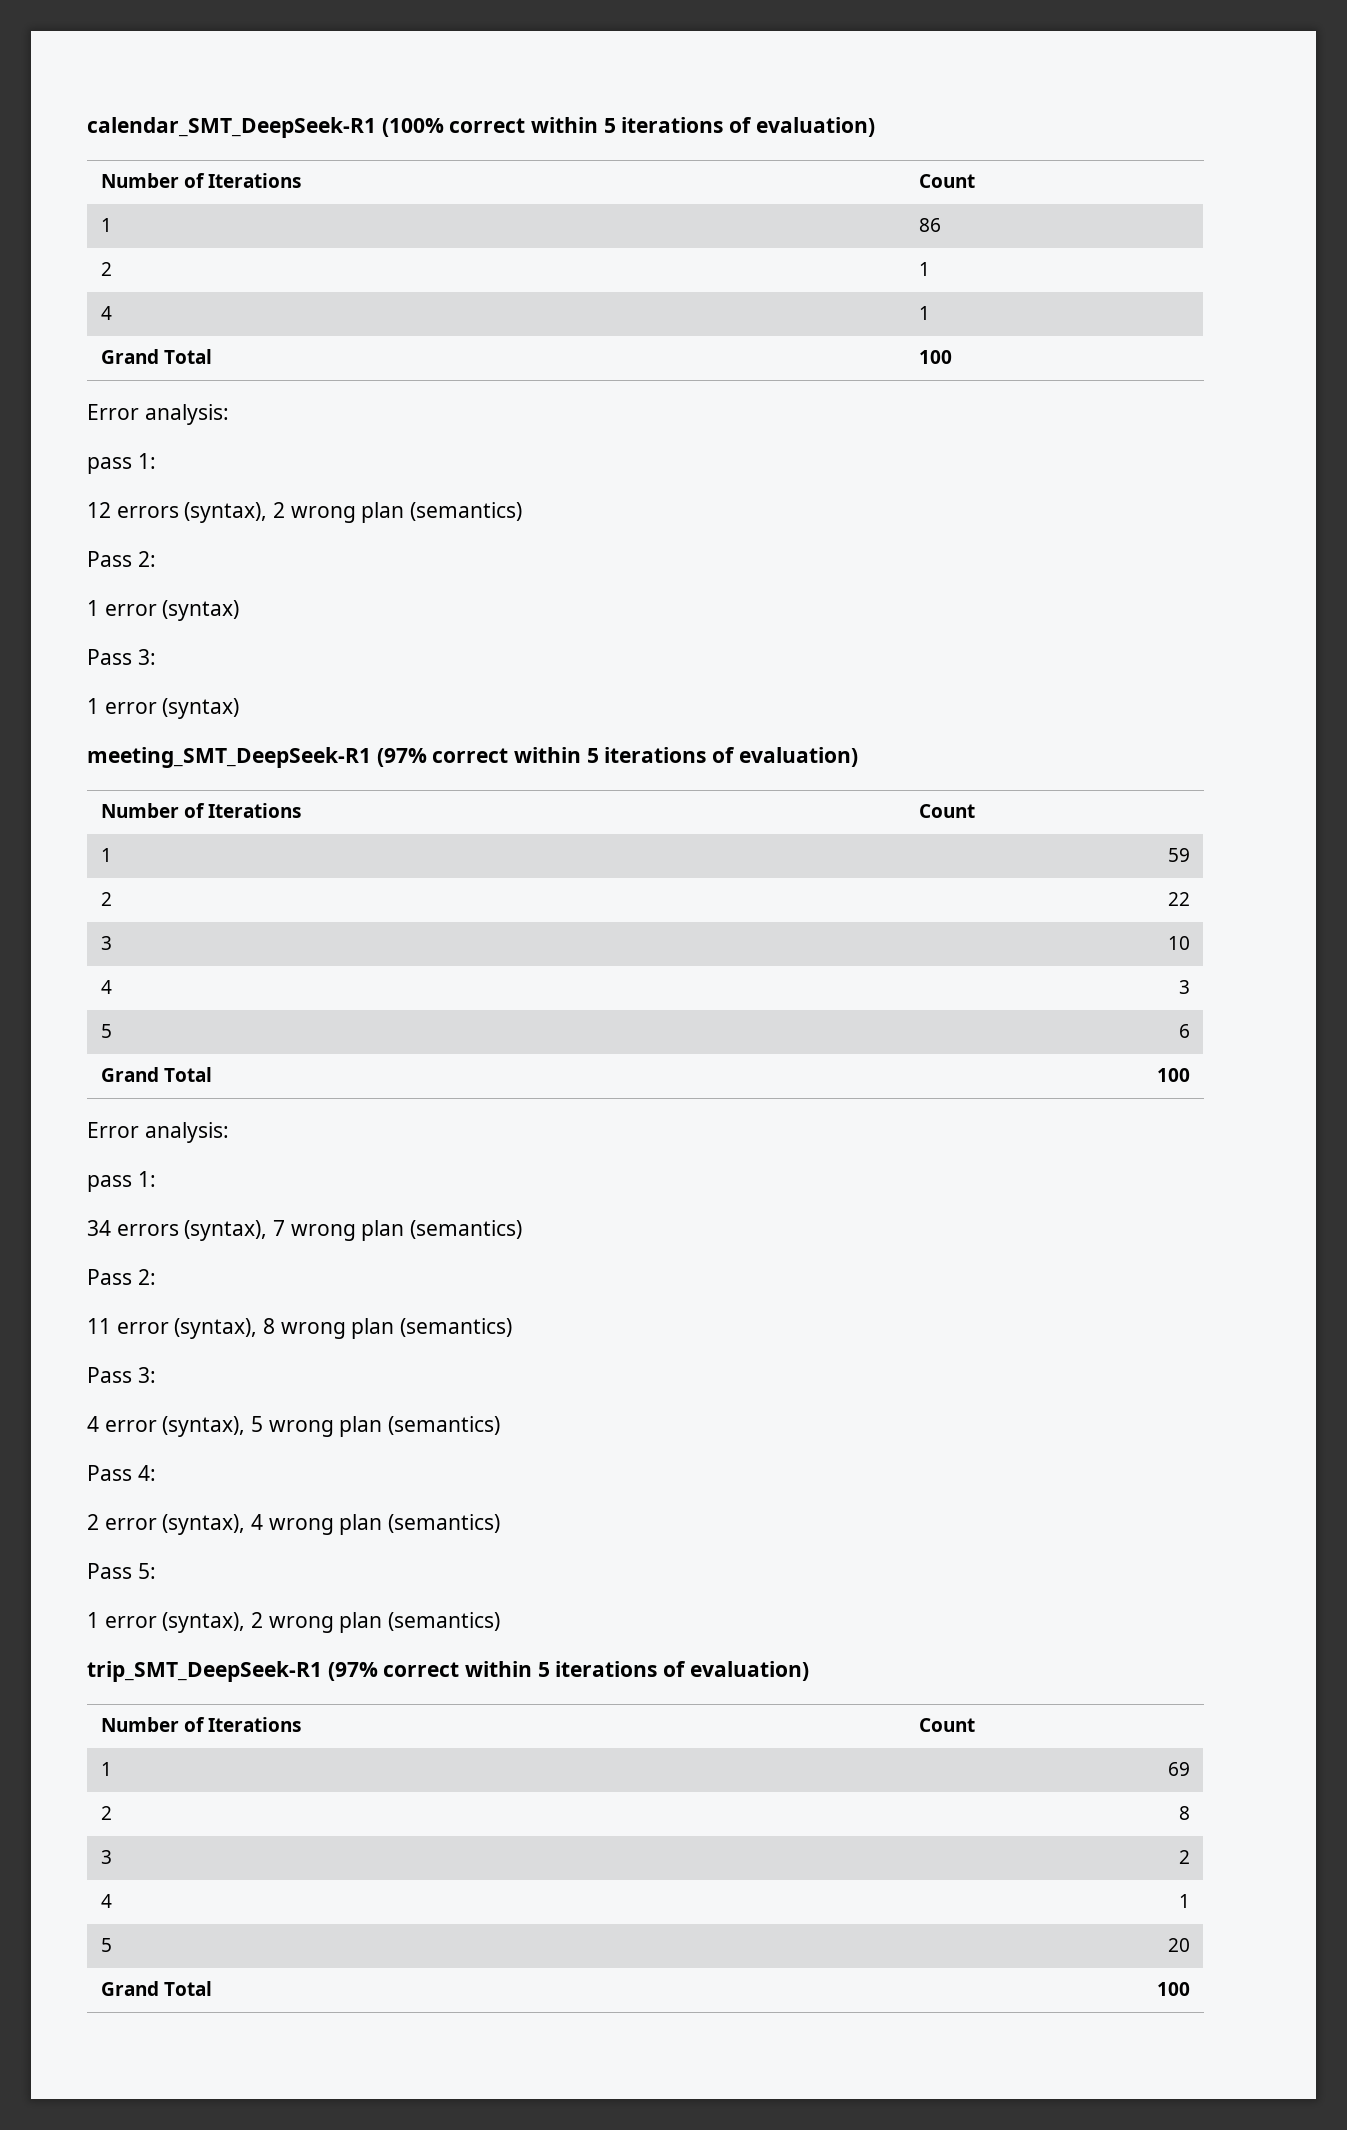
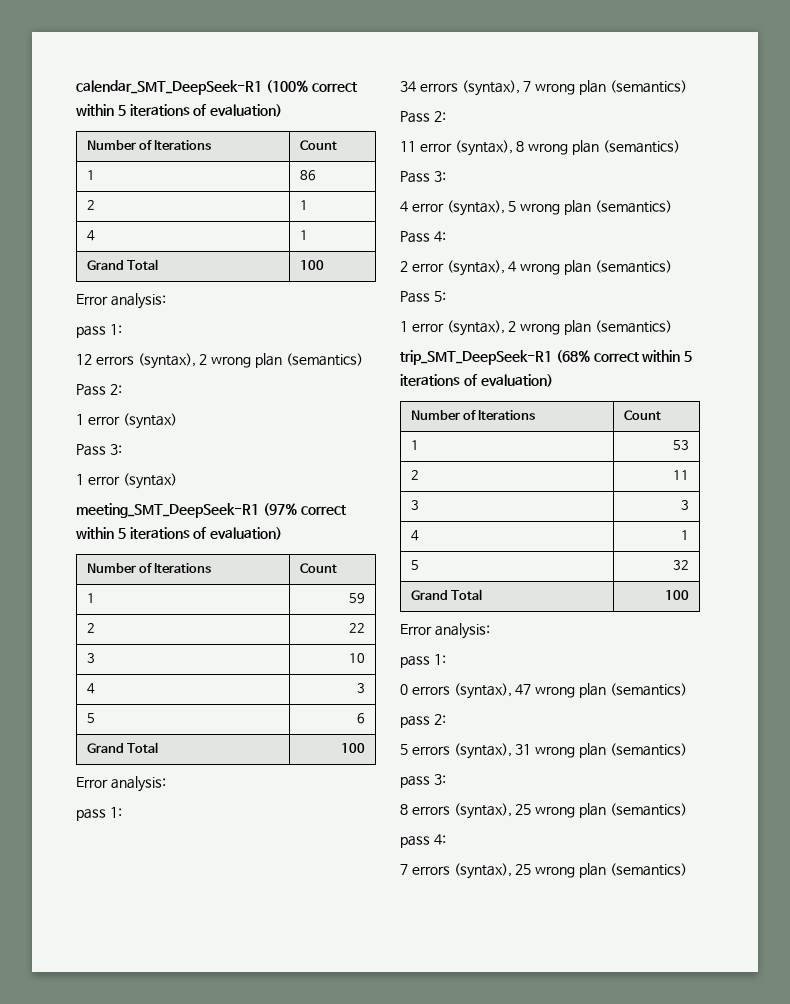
[327,1662,378,1681] (97% -> [555,350,590,363] (68%
[1168,1762,1191,1776] [100,1806,112,1820] [1179,1806,1191,1820] [100,1850,112,1864] [1179,1850,1191,1864] 69 // 2 | 8 // 3 | 2 -> [673,440,690,450] [410,470,419,480] [673,470,690,480] [410,500,419,510] [681,500,690,510] 53 // 2 | 11 // 3 | 3
[1168,1938,1191,1952] [100,1981,212,1996] [1157,1982,1191,1996] 20 // Grand Total | 100 -> [673,560,690,570] [410,589,482,600] [665,590,690,600] [400,623,490,639] [400,654,446,668] [400,683,687,699] [400,714,446,728] [400,743,687,759] [400,774,446,788] [400,803,687,819] [400,834,446,848] [400,863,687,879] 32 // Grand Total | 100 // Error analysis: // pass 1: // 0 errors (syntax), 47 wrong plan (semantics) // pass 2: // 5 errors (syntax), 31 wrong plan (semantics) // pass 3: // 8 errors (syntax), 25 wrong plan (semantics) // pass 4: // 7 errors (syntax), 25 wrong plan (semantics)

